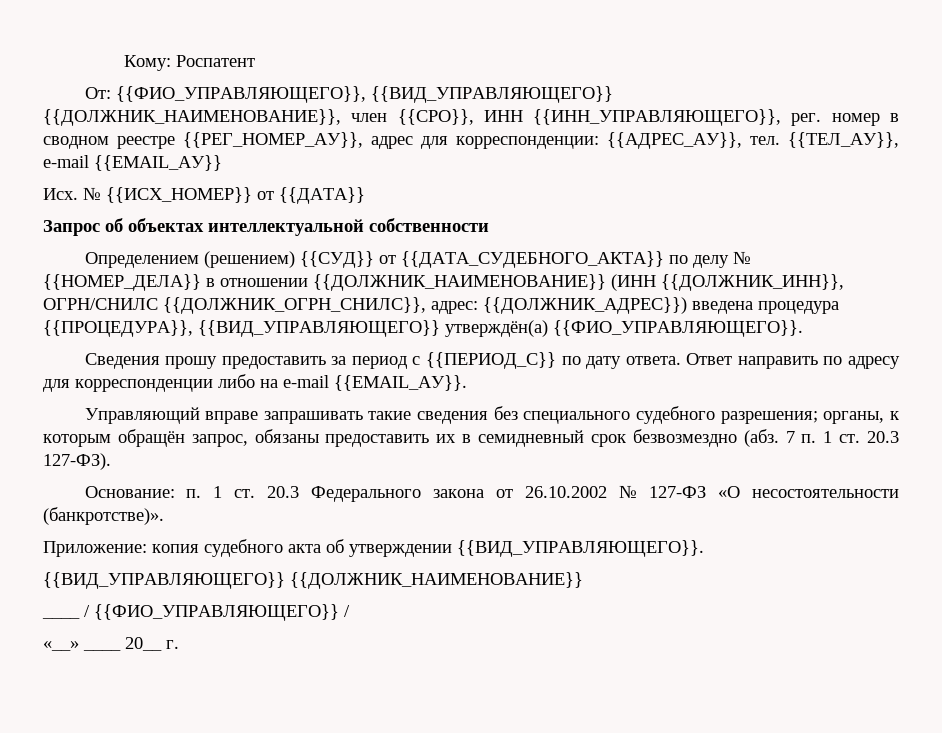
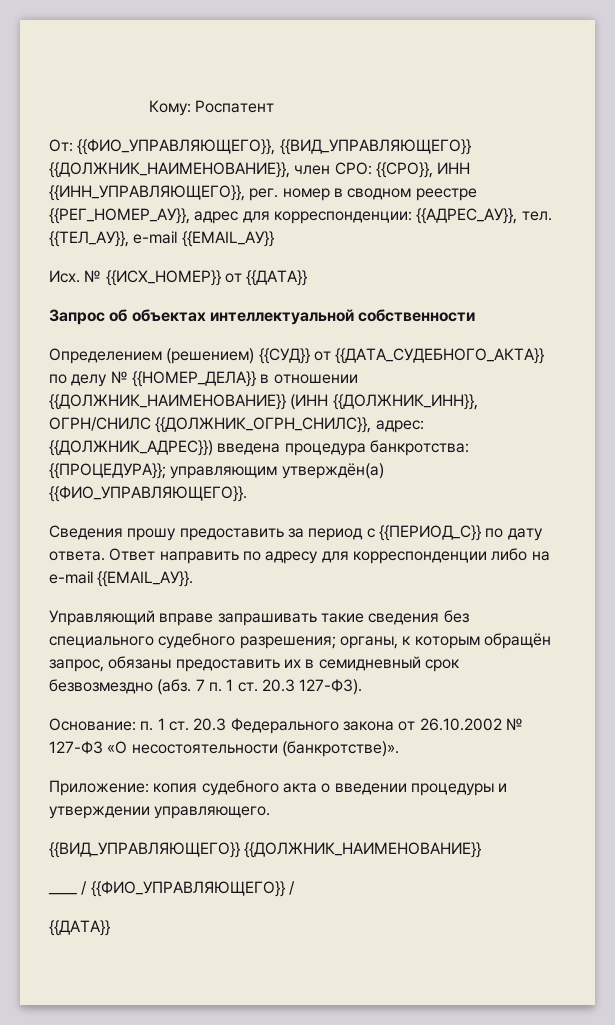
(388, 117) none -> [334,162,372,175] СРО:
[43,320,440,337] {{ПРОЦЕДУРА}}, {{ВИД_УПРАВЛЯЮЩЕГО}} -> [369,440,469,456] [49,463,278,479] банкротства: {{ПРОЦЕДУРА}}; управляющим
[326,539,704,557] об утверждении {{ВИД_УПРАВЛЯЮЩЕГО}}. -> [321,783,508,796] [49,806,271,819] о введении процедуры и утверждении управляющего.
[43,637,179,651] «__» ____ 20__ г. -> [49,920,110,936] {{ДАТА}}

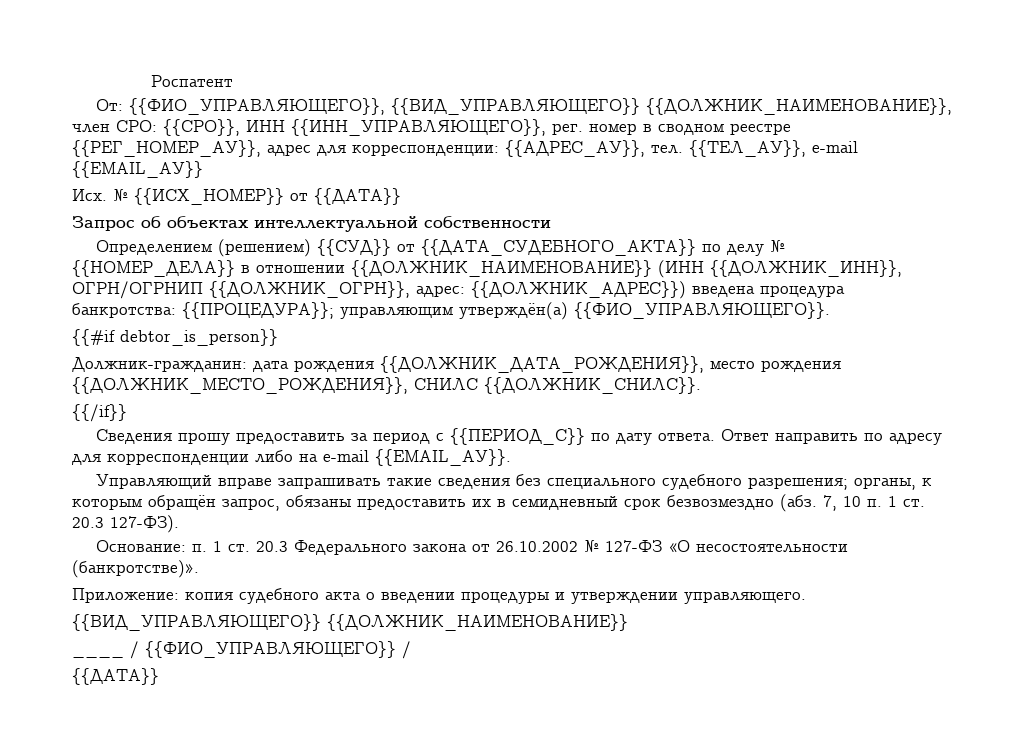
[148,100,191,116] Кому: -> (151, 81) none
[49,417,372,433] ОГРН/СНИЛС {{ДОЛЖНИК_ОГРН_СНИЛС}}, -> [72,281,410,299] ОГРН/ОГРНИП {{ДОЛЖНИК_ОГРН}},
(247, 494) none -> [72,329,278,346] [72,356,841,373] [72,377,701,394] [72,404,127,422] // {{#if debtor_is_person}} // Должник-гражданин: дата рождения {{ДОЛЖНИК_ДАТА_РОЖДЕНИЯ}}, место рождения {{ДОЛЖНИК_МЕСТО_РОЖДЕНИЯ}}, СНИЛС {{ДОЛЖНИК_СНИЛС}}. // {{/if}}
[195,679,205,691] 7 -> [823,495,861,511] 7, 10

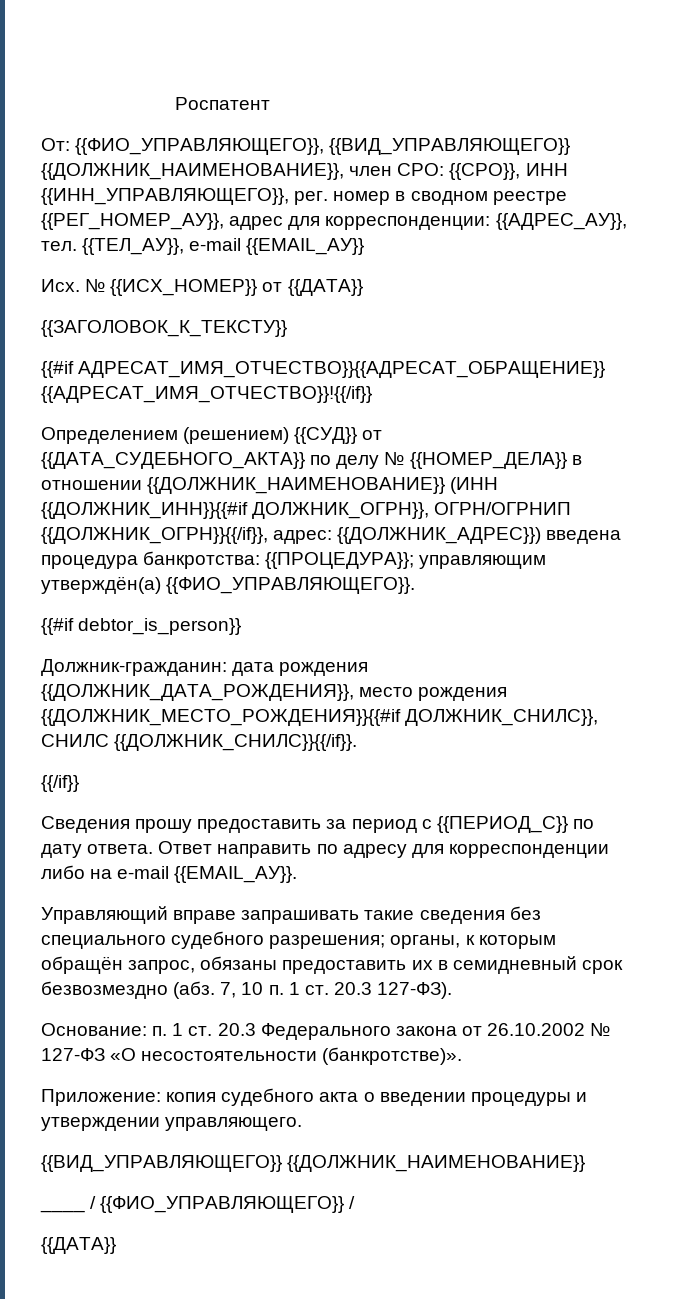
[72,216,551,232] Запрос об объектах интеллектуальной собственности -> [41,320,287,337] [41,361,606,378] [41,386,372,403] {{ЗАГОЛОВОК_К_ТЕКСТУ}} // {{#if АДРЕСАТ_ИМЯ_ОТЧЕСТВО}}{{АДРЕСАТ_ОБРАЩЕНИЕ}} {{АДРЕСАТ_ИМЯ_ОТЧЕСТВО}}!{{/if}}
[710,260,902,277] [72,281,410,299] {{ДОЛЖНИК_ИНН}}, ОГРН/ОГРНИП {{ДОЛЖНИК_ОГРН}}, -> [41,502,572,519] [41,527,268,544] {{ДОЛЖНИК_ИНН}}{{#if ДОЛЖНИК_ОГРН}}, ОГРН/ОГРНИП {{ДОЛЖНИК_ОГРН}}{{/if}},
[72,377,701,394] {{ДОЛЖНИК_МЕСТО_РОЖДЕНИЯ}}, СНИЛС {{ДОЛЖНИК_СНИЛС}}. -> [41,709,599,726] [41,734,358,751] {{ДОЛЖНИК_МЕСТО_РОЖДЕНИЯ}}{{#if ДОЛЖНИК_СНИЛС}}, СНИЛС {{ДОЛЖНИК_СНИЛС}}{{/if}}.

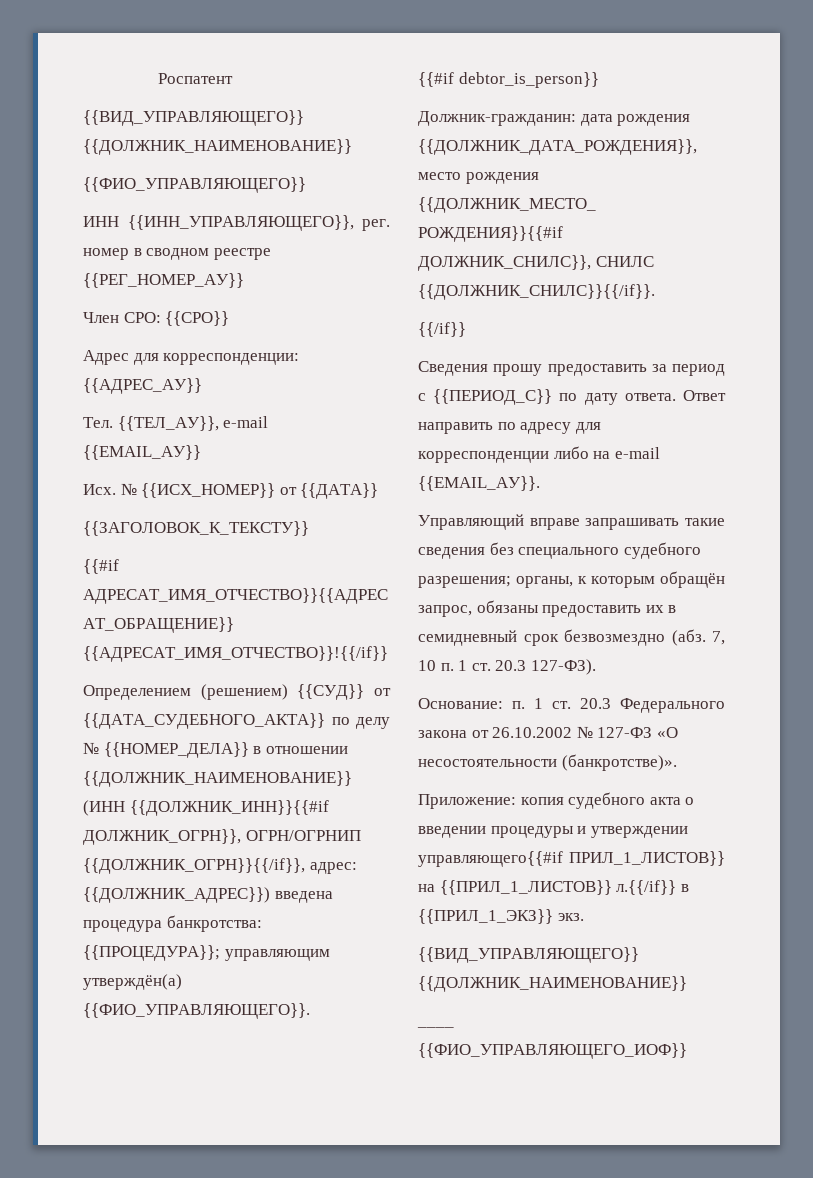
[41,138,571,155] [41,163,521,180] От: {{ФИО_УПРАВЛЯЮЩЕГО}}, {{ВИД_УПРАВЛЯЮЩЕГО}} {{ДОЛЖНИК_НАИМЕНОВАНИЕ}}, член СРО: {{СРО}}, -> [83,110,304,126] [83,139,352,155] [83,177,306,193] {{ВИД_УПРАВЛЯЮЩЕГО}} {{ДОЛЖНИК_НАИМЕНОВАНИЕ}} // {{ФИО_УПРАВЛЯЮЩЕГО}} //
[41,213,627,230] [41,241,77,251] {{РЕГ_НОМЕР_АУ}}, адрес для корреспонденции: {{АДРЕС_АУ}}, тел. -> [83,273,244,288] [83,311,230,326] [83,350,300,365] [83,378,202,394] [83,417,113,428] {{РЕГ_НОМЕР_АУ}} // Член СРО: {{СРО}} // Адрес для корреспонденции: {{АДРЕС_АУ}} // Тел.
[165,1117,303,1131] управляющего. -> [418,851,725,867] [418,880,689,895] [418,909,584,924] управляющего{{#if ПРИЛ_1_ЛИСТОВ}} на {{ПРИЛ_1_ЛИСТОВ}} л.{{/if}} в {{ПРИЛ_1_ЭКЗ}} экз.
[90,1196,356,1213] [41,1237,116,1254] / {{ФИО_УПРАВЛЯЮЩЕГО}} / // {{ДАТА}} -> [418,1043,687,1059] {{ФИО_УПРАВЛЯЮЩЕГО_ИОФ}}

